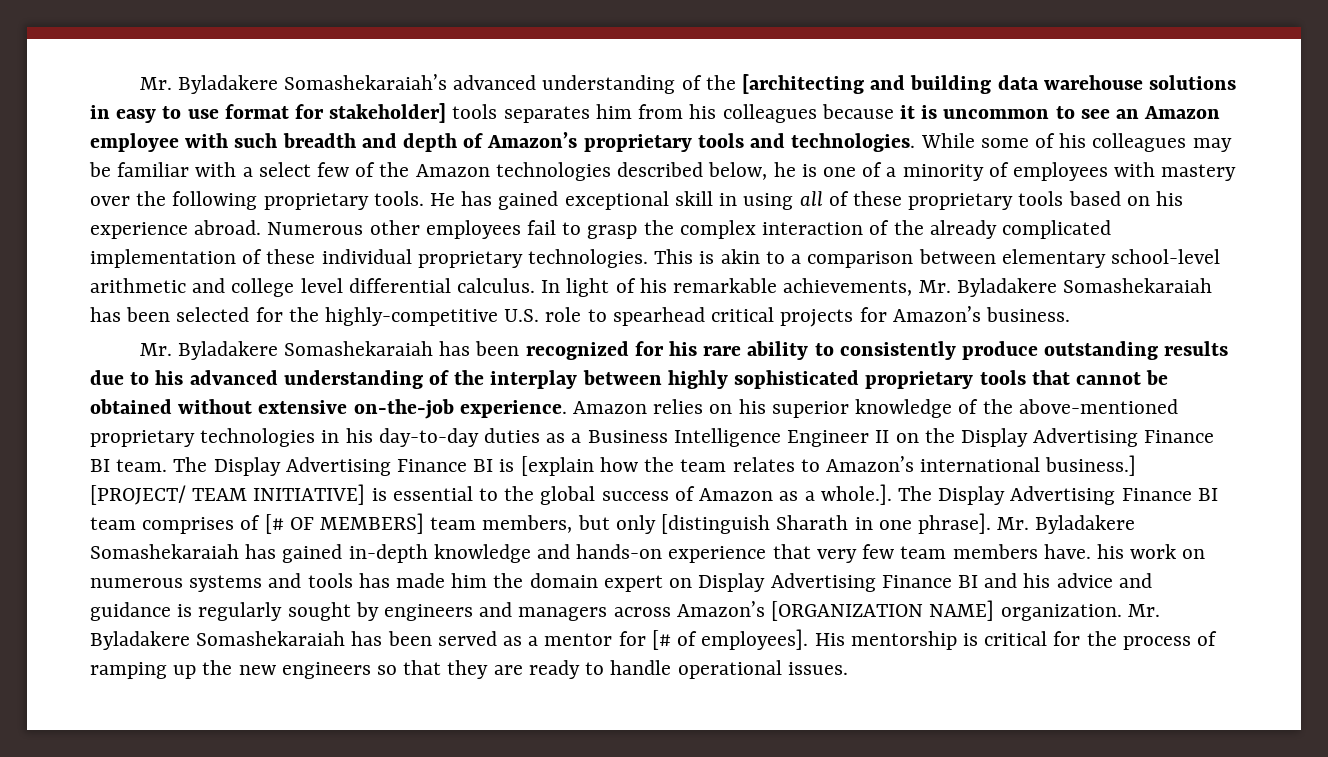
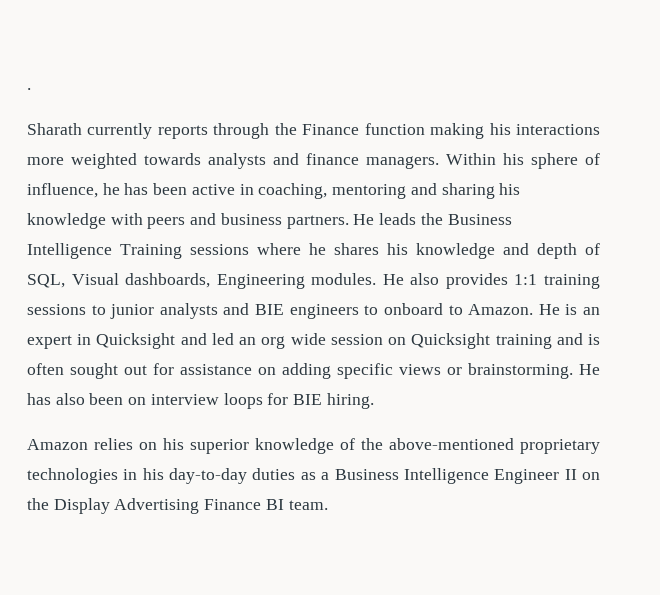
[139,74,1237,94] [90,103,1221,123] [90,132,1232,152] [89,162,1237,181] [90,191,1183,210] [90,220,1111,239] [90,249,1220,268] [90,278,1212,297] [90,306,1070,327] [139,341,1229,360] [90,370,1169,389] [90,399,567,419] Mr. Byladakere Somashekaraiah’s advanced understanding of the [architecting and building data warehouse solutions in easy to use format for stakeholder] tools separates him from his colleagues because it is uncommon to see an Amazon employee with such breadth and depth of Amazon’s proprietary tools and technologies. While some of his colleagues may be familiar with a select few of the Amazon technologies described below, he is one of a minority of employees with mastery over the following proprietary tools. He has gained exceptional skill in using all of these proprietary tools based on his experience abroad. Numerous other employees fail to grasp the complex interaction of the already complicated implementation of these individual proprietary technologies. This is akin to a comparison between elementary school-level arithmetic and college level differential calculus. In light of his remarkable achievements, Mr. Byladakere Somashekaraiah has been selected for the highly-competitive U.S. role to spearhead critical projects for Amazon’s business. // Mr. Byladakere Somashekaraiah has been recognized for his rare ability to consistently produce outstanding results due to his advanced understanding of the interplay between highly sophisticated proprietary tools that cannot be obtained without extensive on-the-job experience. -> [27,88,31,90] [27,123,601,139] [27,153,600,169] [27,183,521,199] [27,213,512,229] [27,243,600,259] [27,273,600,289] [27,303,601,319] [27,333,600,349] [27,363,600,379] [27,393,374,409] . // Sharath currently reports through the Finance function making his interactions more weighted towards analysts and finance managers. Within his sphere of influence, he has been active in coaching, mentoring and sharing his knowledge with peers and business partners. He leads the Business Intelligence Training sessions where he shares his knowledge and depth of SQL, Visual dashboards, Engineering modules. He also provides 1:1 training sessions to junior analysts and BIE engineers to onboard to Amazon. He is an expert in Quicksight and led an org wide session on Quicksight training and is often sought out for assistance on adding specific views or brainstorming. He has also been on interview loops for BIE hiring. //
[173,455,1137,476] [90,484,1218,505] [90,513,1136,534] [90,544,1206,563] [90,573,1152,592] [90,600,1160,621] [90,629,1217,650] [90,660,848,679] The Display Advertising Finance BI is [explain how the team relates to Amazon’s international business.] [PROJECT/ TEAM INITIATIVE] is essential to the global success of Amazon as a whole.]. The Display Advertising Finance BI team comprises of [# OF MEMBERS] team members, but only [distinguish Sharath in one phrase]. Mr. Byladakere Somashekaraiah has gained in-depth knowledge and hands-on experience that very few team members have. his work on numerous systems and tools has made him the domain expert on Display Advertising Finance BI and his advice and guidance is regularly sought by engineers and managers across Amazon’s [ORGANIZATION NAME] organization. Mr. Byladakere Somashekaraiah has been served as a mentor for [# of employees]. His mentorship is critical for the process of ramping up the new engineers so that they are ready to handle operational issues. -> (328, 505) none

